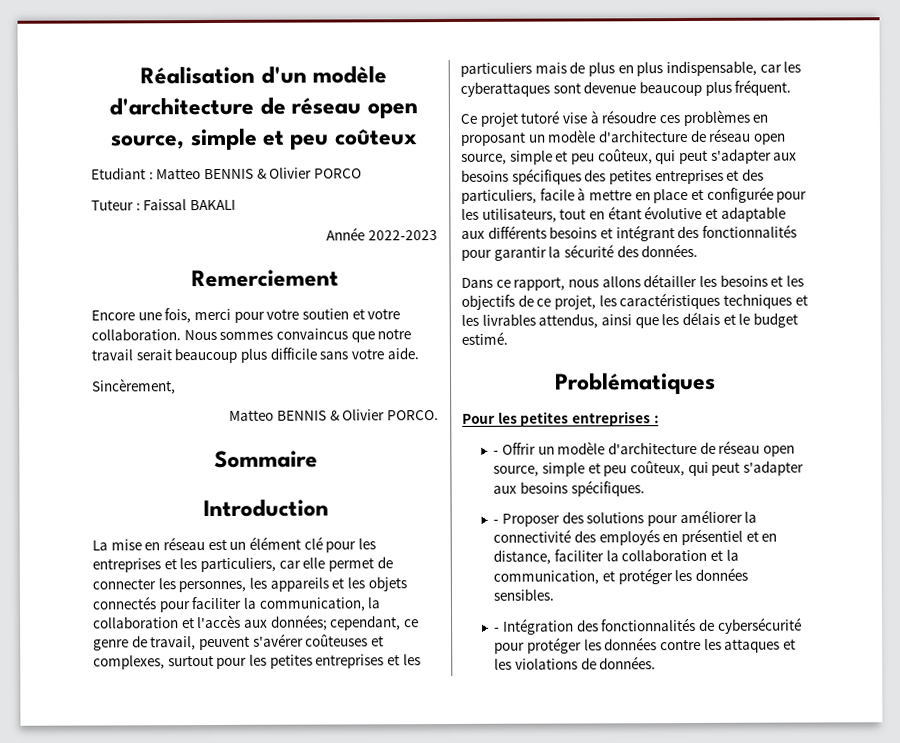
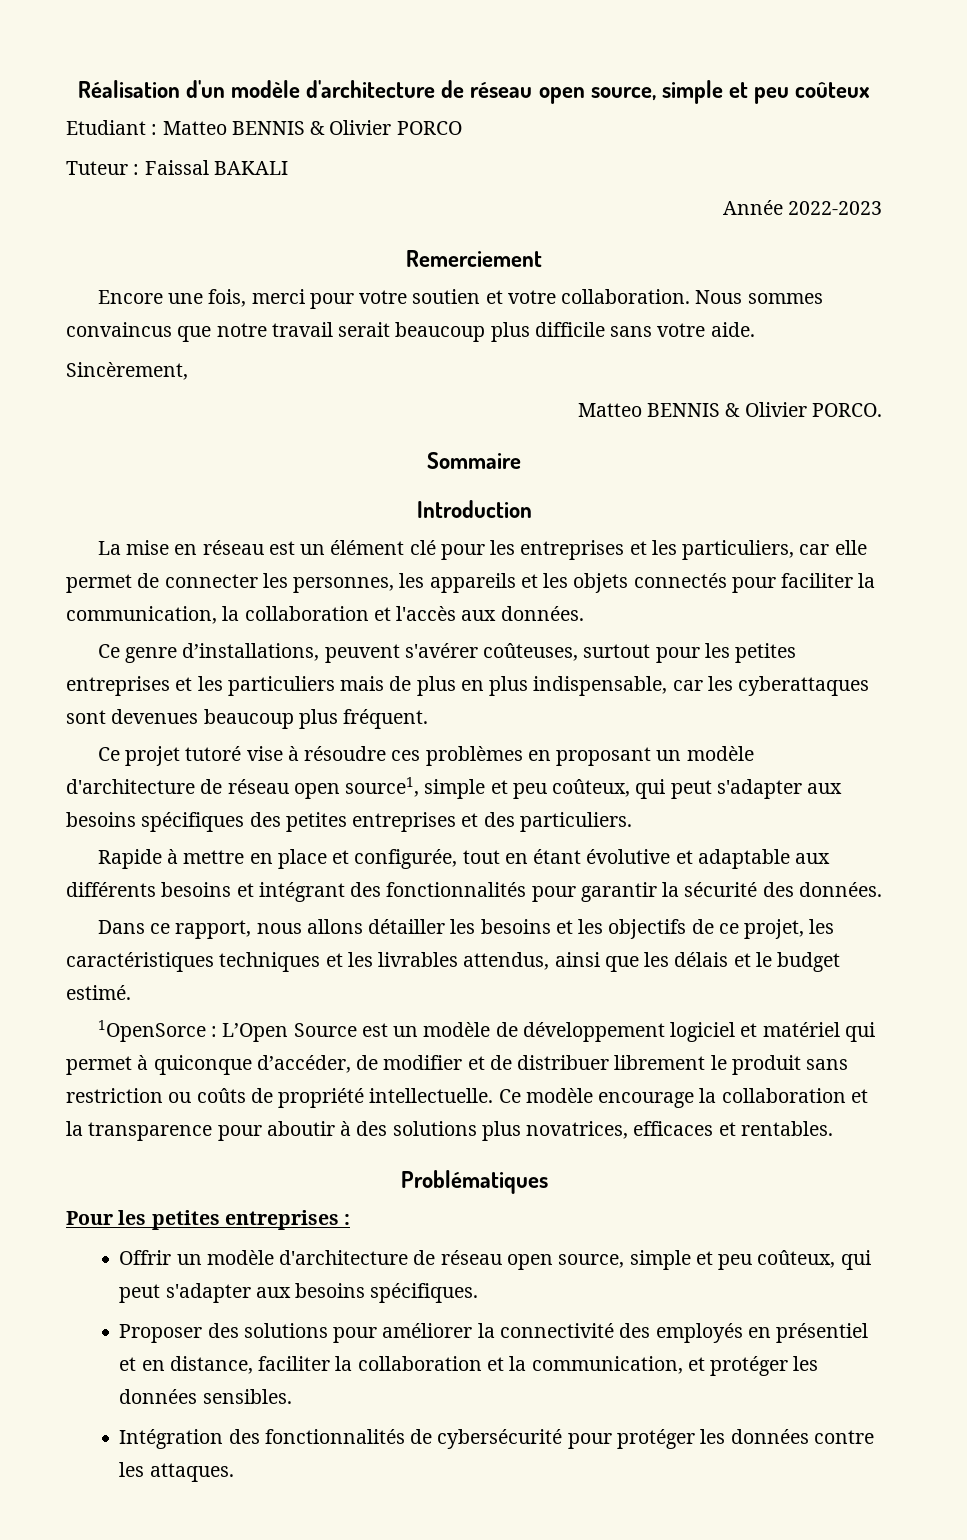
[270,614,419,631] [93,633,384,651] [93,655,165,670] données; cependant, ce genre de travail, peuvent s'avérer coûteuses et complexes, -> [500,606,584,621] [97,643,579,663] données. // Ce genre d’installations, peuvent s'avérer coûteuses,
[583,81,637,94] devenue -> [111,709,199,724] devenues
[461,153,507,165] source, -> [345,777,420,797] source1,
[461,188,575,204] particuliers, facile -> [519,812,632,832] [97,849,162,869] particuliers. // Rapide
[706,186,808,203] [461,208,557,223] configurée pour les utilisateurs, -> [354,849,458,869] configurée,
(508, 338) none -> [97,1020,875,1042] [66,1055,849,1075] [66,1088,868,1108] [66,1121,833,1141] // 1OpenSorce : L’Open Source est un modèle de développement logiciel et matériel qui permet à quiconque d’accéder, de modifier et de distribuer librement le produit sans restriction ou coûts de propriété intellectuelle. Ce modèle encourage la collaboration et la transparence pour aboutir à des solutions plus novatrices, efficaces et rentables.
[493,450,500,455] - -> (351, 1219) none
[493,519,500,524] - -> (479, 1293) none
[494,627,501,632] - -> (292, 1396) none
[724,638,796,653] [494,656,657,670] attaques et les violations de données. -> [149,1463,234,1482] attaques.

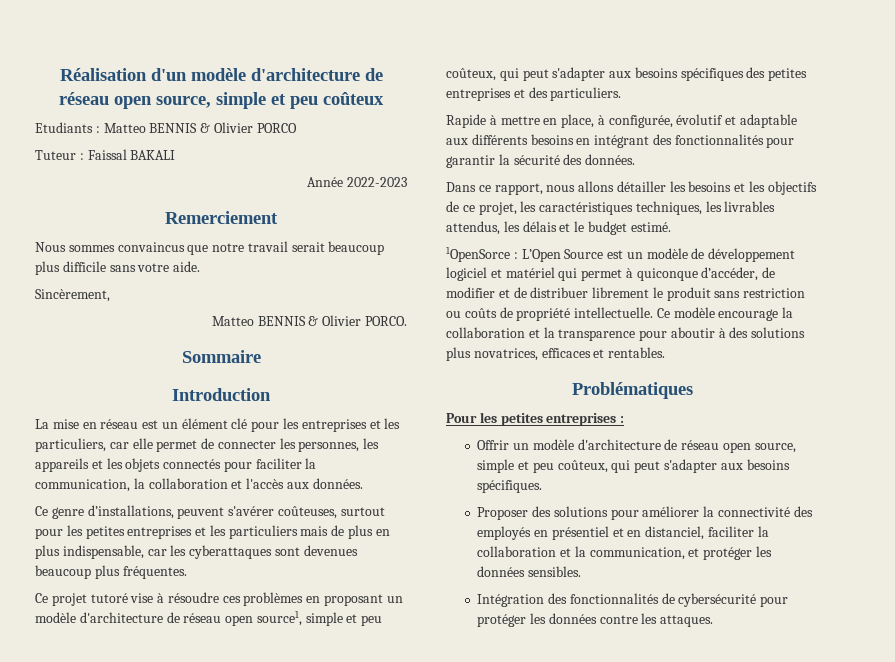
[66,120,146,135] Etudiant -> [35,122,93,133] Etudiants
[97,289,691,309] Encore une fois, merci pour votre soutien et votre collaboration. -> (278, 217) none
[343,709,429,729] fréquent. -> [122,566,187,579] fréquentes.
[277,849,671,869] place et configurée, tout en étant évolutive -> [561,114,724,128] place, à configurée, évolutif
[236,883,254,897] et -> [576,138,591,145] en
[219,952,343,972] techniques et -> [635,201,702,215] techniques,
[554,952,639,972] ainsi que -> (500, 228) none
[169,1356,253,1374] distance, -> [645,526,705,540] distanciel,

